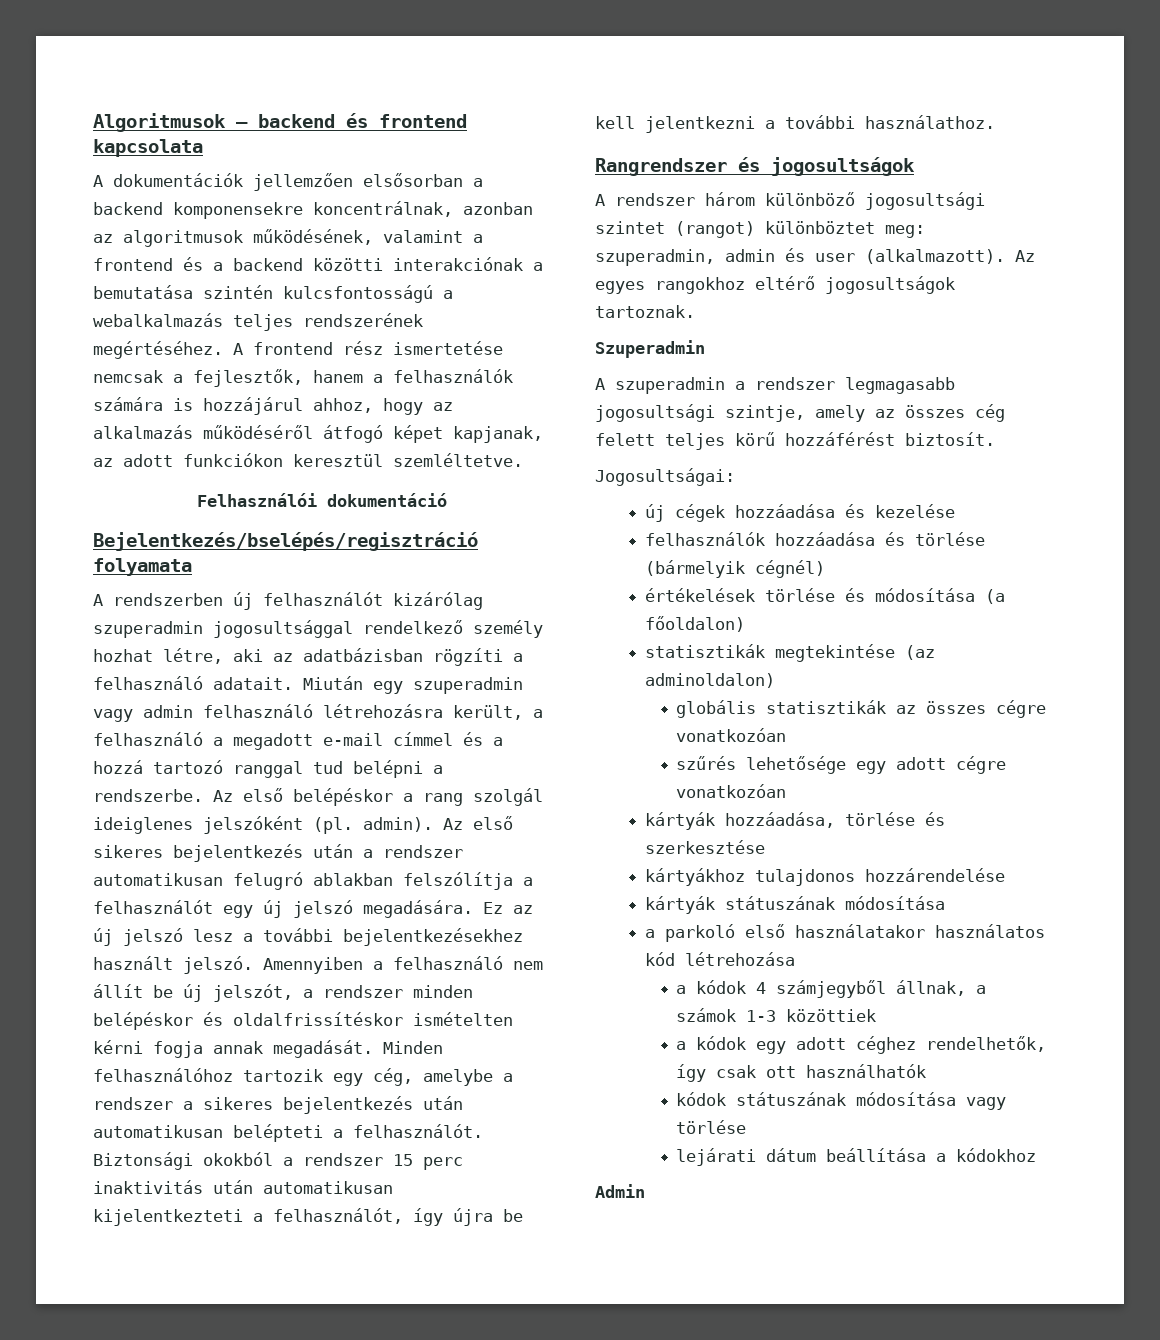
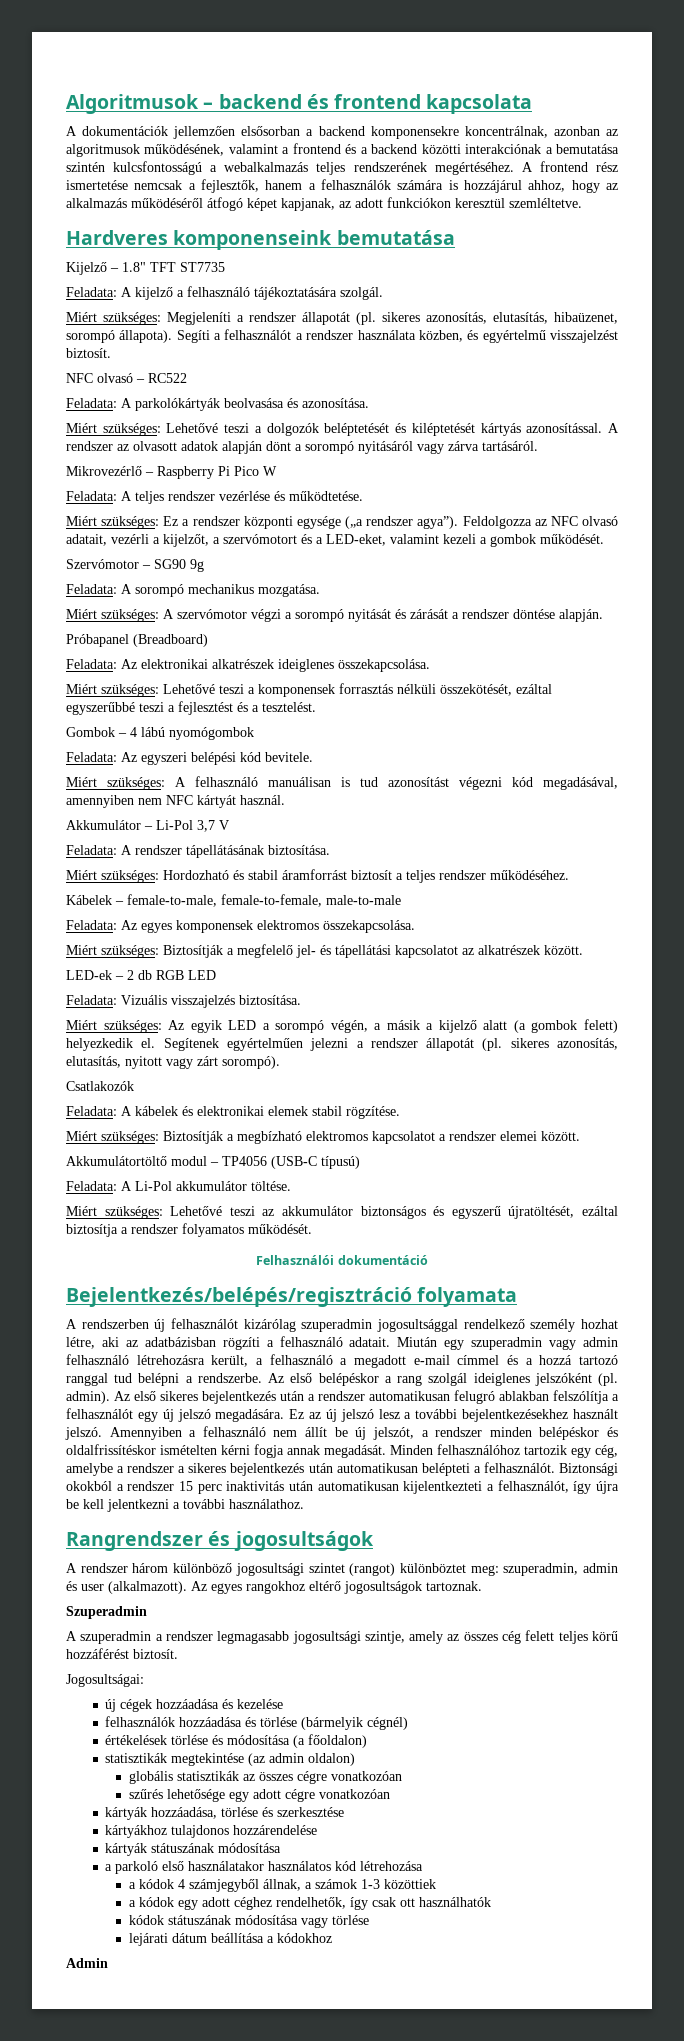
(523, 460) none -> [66,230,455,250] [66,262,225,275] [66,286,383,300] [66,312,618,325] [66,329,619,343] [66,348,111,358] [66,373,187,383] [66,398,369,411] [66,423,619,436] [66,441,538,454] [66,466,277,479] [66,491,363,504] [66,516,618,529] [66,534,604,547] [66,559,204,572] [66,584,320,597] [66,609,603,622] [66,634,208,647] [66,659,430,672] [66,683,552,697] [66,701,316,715] [66,727,254,740] [66,752,313,765] [66,776,618,790] [66,795,285,808] [66,820,229,832] [66,845,330,858] [66,869,569,883] [66,894,401,907] [66,920,415,933] [66,944,583,958] [66,970,216,980] [66,995,301,1008] [66,1019,619,1033] [66,1038,619,1051] [66,1056,280,1069] [66,1081,134,1091] [66,1106,400,1119] [66,1131,580,1144] [66,1156,360,1169] [66,1181,291,1191] [66,1206,619,1219] [66,1223,312,1237] // Hardveres komponenseink bemutatása // Kijelző – 1.8" TFT ST7735 // Feladata: A kijelző a felhasználó tájékoztatására szolgál. // Miért szükséges: Megjeleníti a rendszer állapotát (pl. sikeres azonosítás, elutasítás, hibaüzenet, sorompó állapota). Segíti a felhasználót a rendszer használata közben, és egyértelmű visszajelzést biztosít. // NFC olvasó – RC522 // Feladata: A parkolókártyák beolvasása és azonosítása. // Miért szükséges: Lehetővé teszi a dolgozók beléptetését és kiléptetését kártyás azonosítással. A rendszer az olvasott adatok alapján dönt a sorompó nyitásáról vagy zárva tartásáról. // Mikrovezérlő – Raspberry Pi Pico W // Feladata: A teljes rendszer vezérlése és működtetése. // Miért szükséges: Ez a rendszer központi egysége („a rendszer agya”). Feldolgozza az NFC olvasó adatait, vezérli a kijelzőt, a szervómotort és a LED-eket, valamint kezeli a gombok működését. // Szervómotor – SG90 9g // Feladata: A sorompó mechanikus mozgatása. // Miért szükséges: A szervómotor végzi a sorompó nyitását és zárását a rendszer döntése alapján. // Próbapanel (Breadboard) // Feladata: Az elektronikai alkatrészek ideiglenes összekapcsolása. // Miért szükséges: Lehetővé teszi a komponensek forrasztás nélküli összekötését, ezáltal egyszerűbbé teszi a fejlesztést és a tesztelést. // Gombok – 4 lábú nyomógombok // Feladata: Az egyszeri belépési kód bevitele. // Miért szükséges: A felhasználó manuálisan is tud azonosítást végezni kód megadásával, amennyiben nem NFC kártyát használ. // Akkumulátor – Li-Pol 3,7 V // Feladata: A rendszer tápellátásának biztosítása. // Miért szükséges: Hordozható és stabil áramforrást biztosít a teljes rendszer működéséhez. // Kábelek – female-to-male, female-to-female, male-to-male // Feladata: Az egyes komponensek elektromos összekapcsolása. // Miért szükséges: Biztosítják a megfelelő jel- és tápellátási kapcsolatot az alkatrészek között. // LED-ek – 2 db RGB LED // Feladata: Vizuális visszajelzés biztosítása. // Miért szükséges: Az egyik LED a sorompó végén, a másik a kijelző alatt (a gombok felett) helyezkedik el. Segítenek egyértelműen jelezni a rendszer állapotát (pl. sikeres azonosítás, elutasítás, nyitott vagy zárt sorompó). // Csatlakozók // Feladata: A kábelek és elektronikai elemek stabil rögzítése. // Miért szükséges: Biztosítják a megbízható elektromos kapcsolatot a rendszer elemei között. // Akkumulátortöltő modul – TP4056 (USB-C típusú) // Feladata: A Li-Pol akkumulátor töltése. // Miért szükséges: Lehetővé teszi az akkumulátor biztonságos és egyszerű újratöltését, ezáltal biztosítja a rendszer folyamatos működését.
[93,532,478,551] Bejelentkezés/bselépés/regisztráció -> [66,1287,412,1307] Bejelentkezés/belépés/regisztráció
[644,673,775,688] adminoldalon) -> [269,1753,356,1766] admin oldalon)

